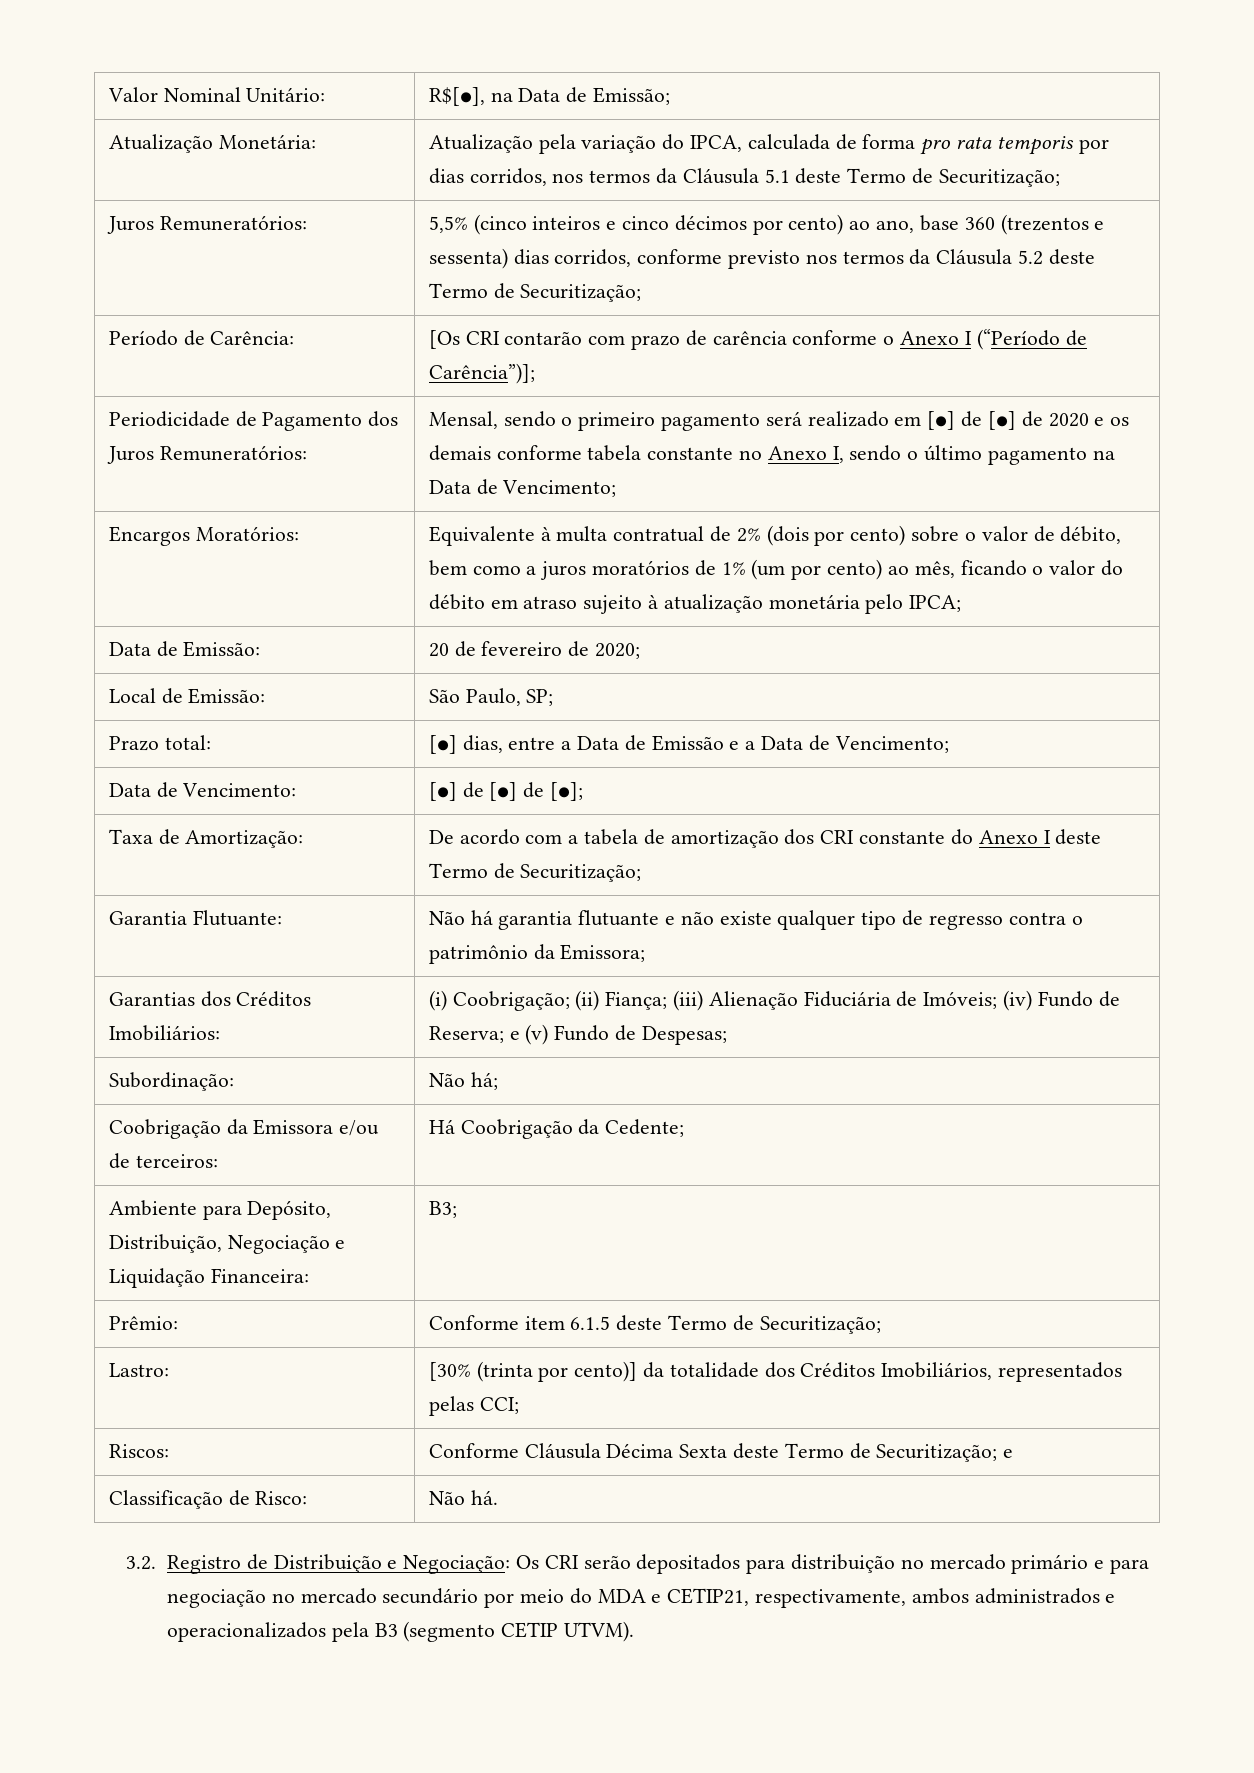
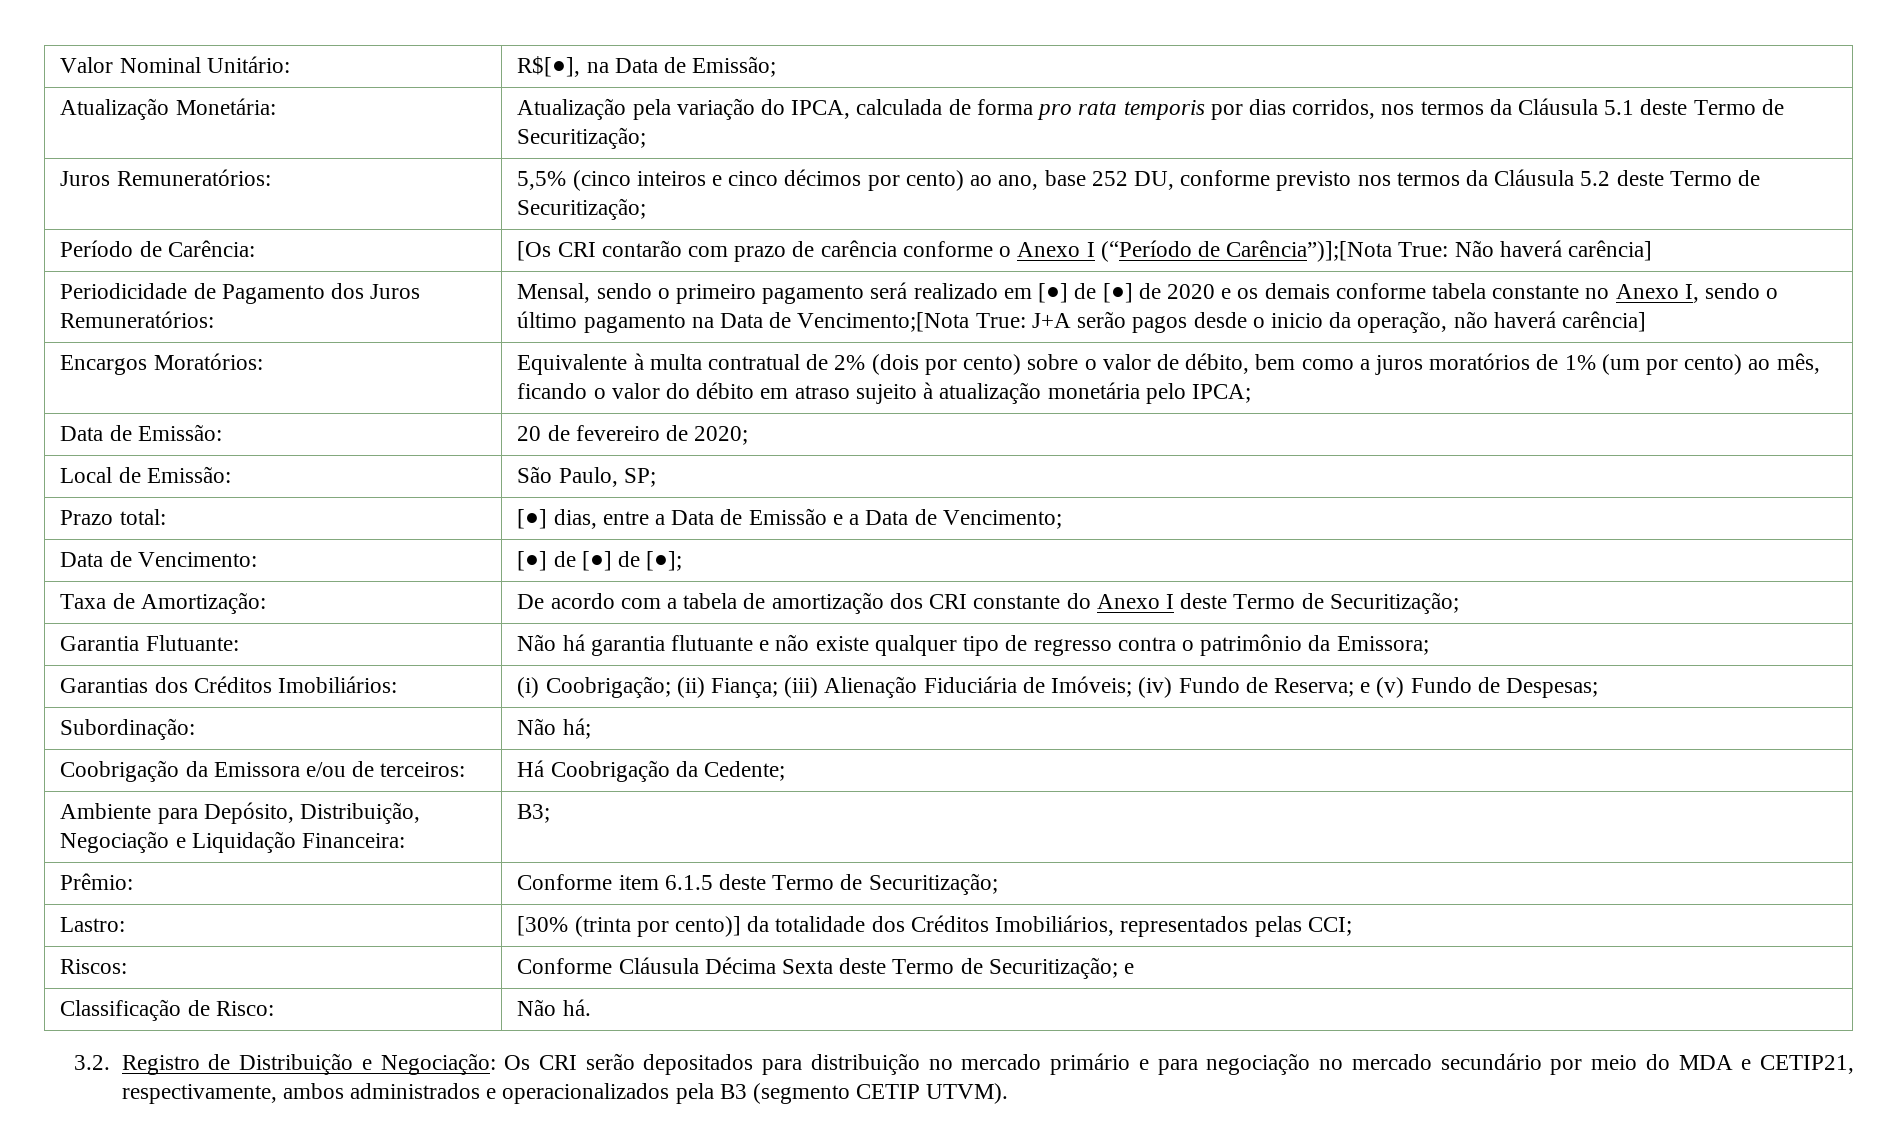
[964,214,1105,235] [428,248,632,269] 360 (trezentos e sessenta) dias corridos, -> [1091,171,1174,190] 252 DU,
[428,363,535,384] Carência”)]; -> [1226,240,1653,262] Carência”)];[Nota True: Não haverá carência]
[502,480,617,497] Vencimento; -> [797,311,1647,333] Vencimento;[Nota True: J+A serão pagos desde o inicio da operação, não haverá carência]

